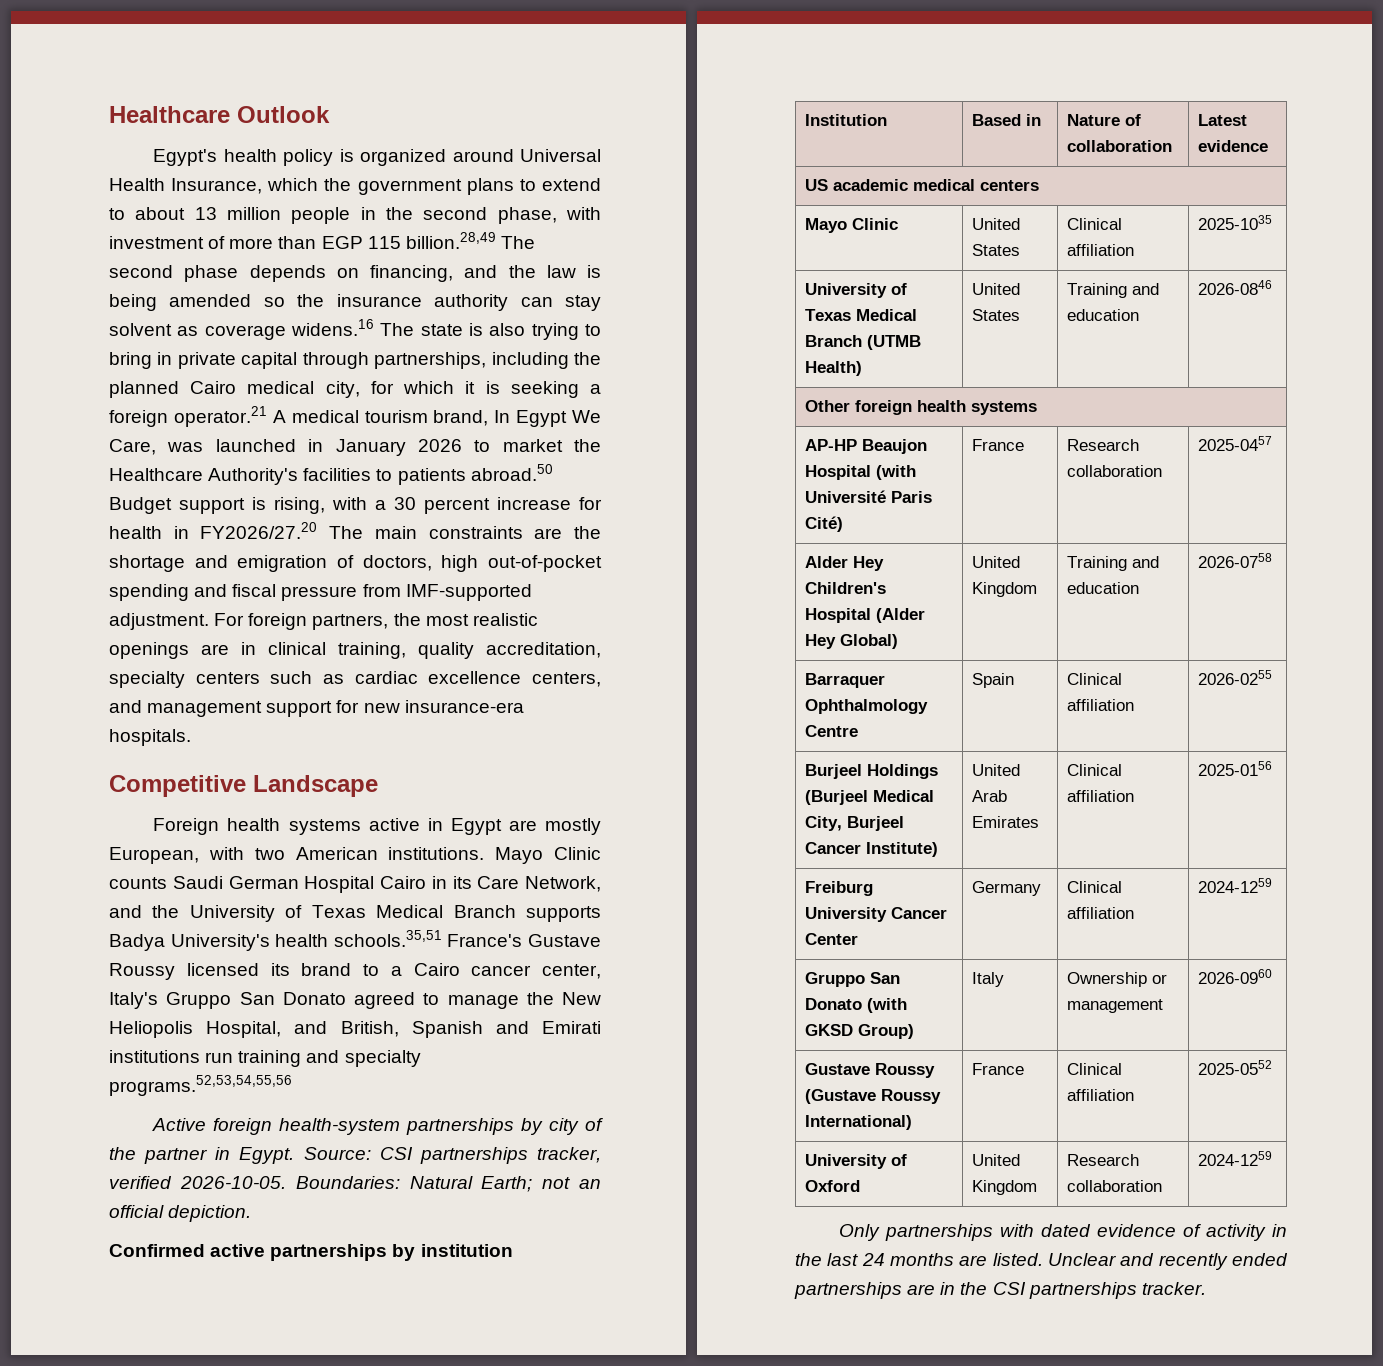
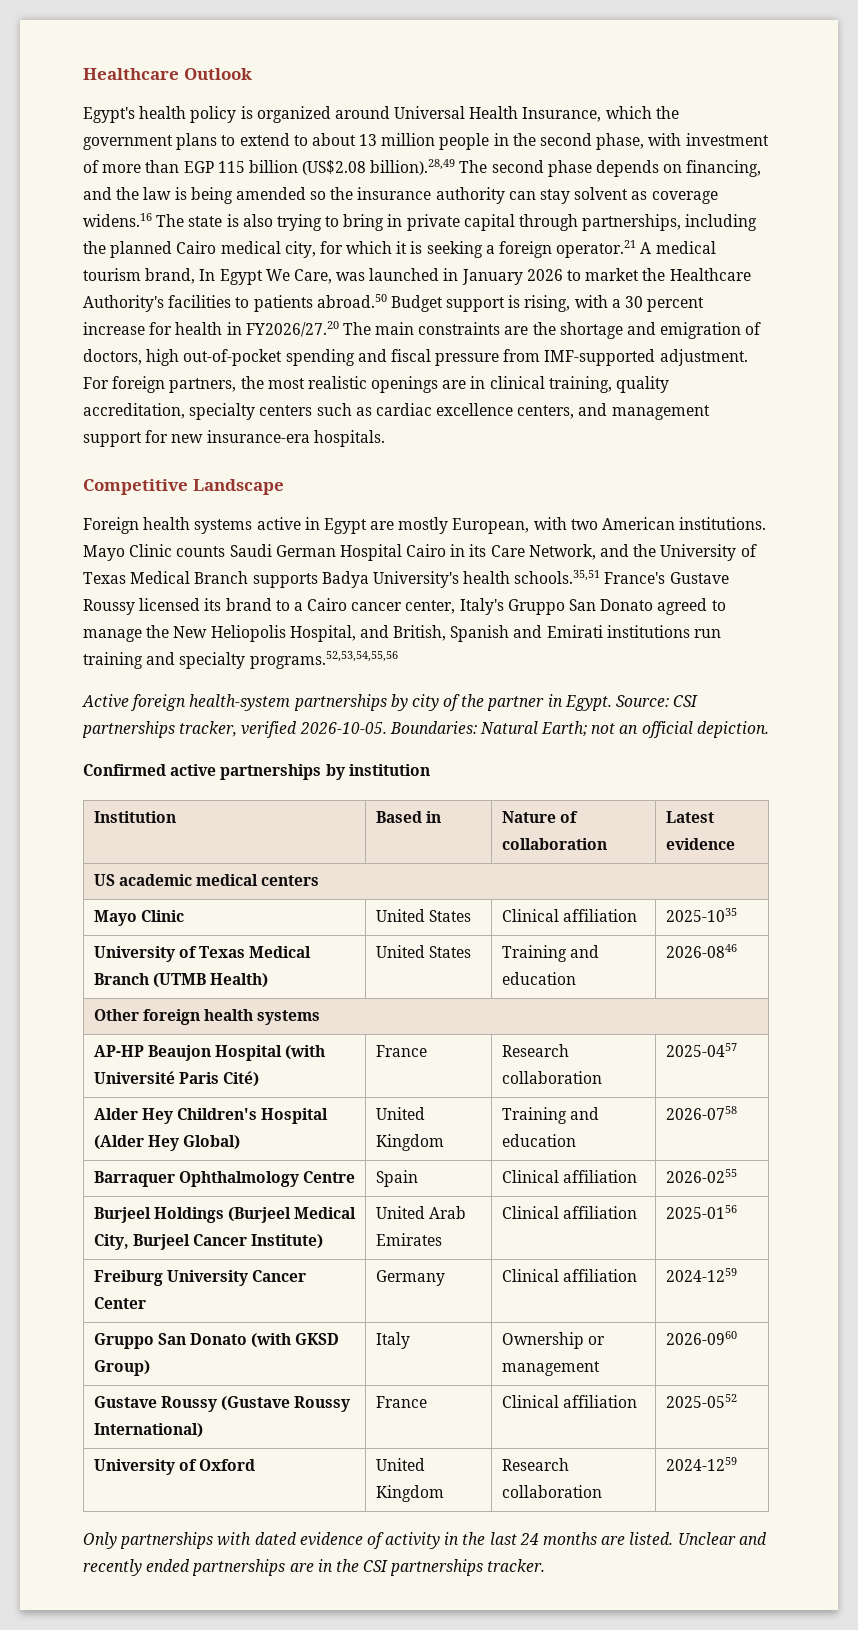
[405,232,496,249] billion.28,49 -> [248,159,456,175] billion (US$2.08 billion).28,49

